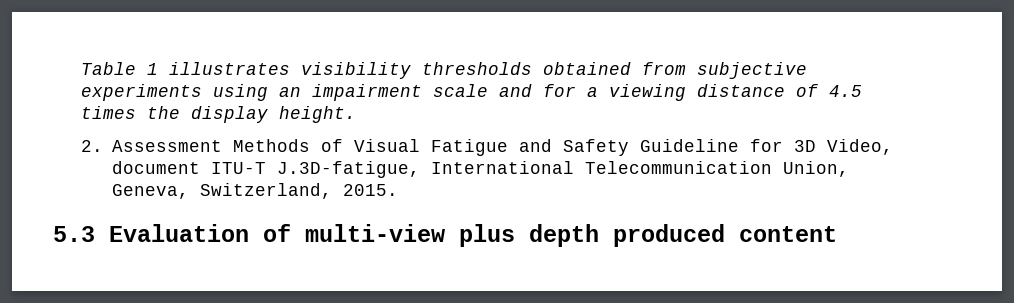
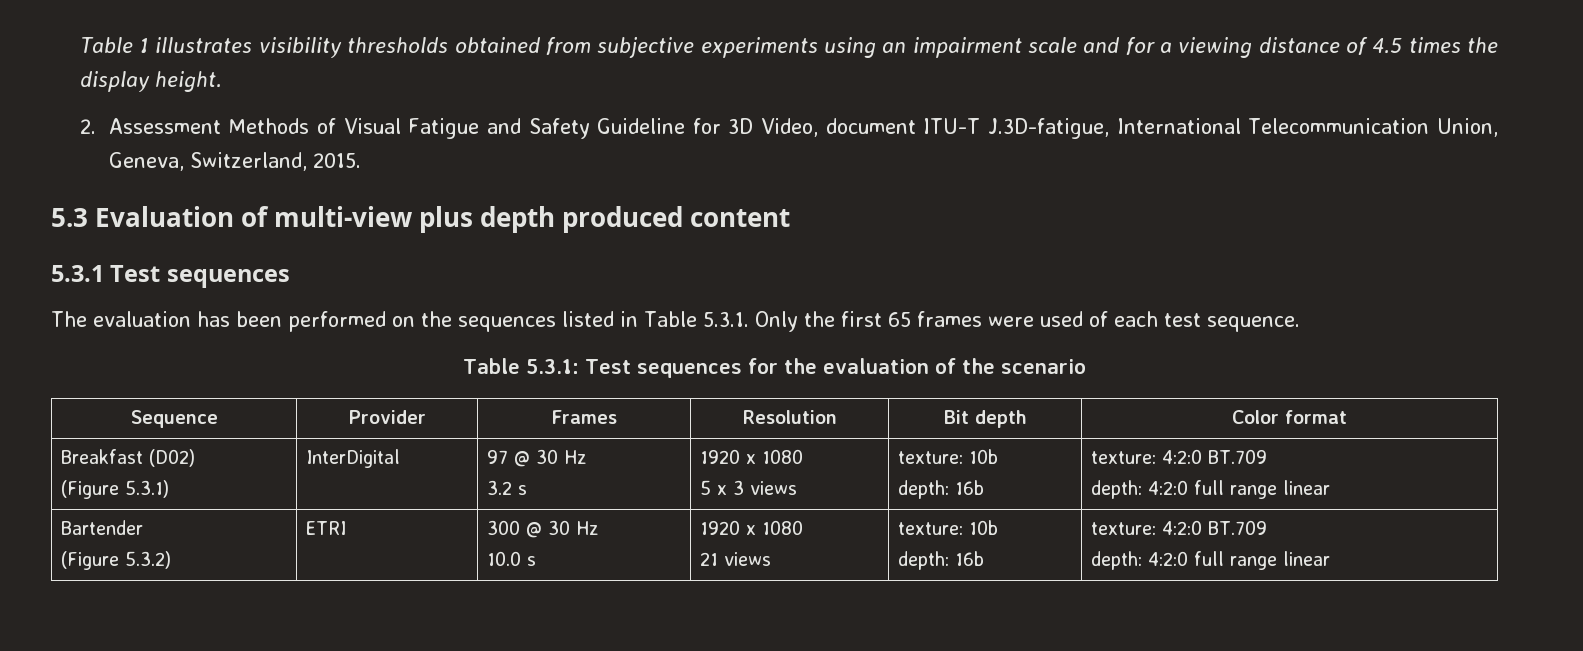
(837, 234) none -> [51,265,290,288] [51,311,1300,332] [463,358,1086,378] [130,410,218,428] [348,410,426,424] [551,410,617,424] [742,410,837,424] [943,410,1027,428] [1232,410,1347,424] [60,449,195,467] [60,480,169,499] [305,449,400,468] [486,449,586,467] [486,480,527,495] [699,449,803,464] [699,480,797,495] [897,449,998,464] [897,480,984,499] [1090,449,1267,464] [1090,480,1330,499] [60,520,143,535] [60,551,171,570] [305,521,346,535] [486,520,598,538] [486,551,536,566] [699,520,803,535] [699,552,771,566] [897,520,998,535] [897,551,984,570] [1090,520,1267,535] [1090,551,1330,570] // 5.3.1 Test sequences // The evaluation has been performed on the sequences listed in Table 5.3.1. Only the first 65 frames were used of each test sequence. // Table 5.3.1: Test sequences for the evaluation of the scenario // Sequence | Provider | Frames | Resolution | Bit depth | Color format // Breakfast (D02) // (Figure 5.3.1) | InterDigital | 97 @ 30 Hz // 3.2 s | 1920 x 1080 // 5 x 3 views | texture: 10b // depth: 16b | texture: 4:2:0 BT.709 // depth: 4:2:0 full range linear // Bartender // (Figure 5.3.2) | ETRI | 300 @ 30 Hz // 10.0 s | 1920 x 1080 // 21 views | texture: 10b // depth: 16b | texture: 4:2:0 BT.709 // depth: 4:2:0 full range linear

